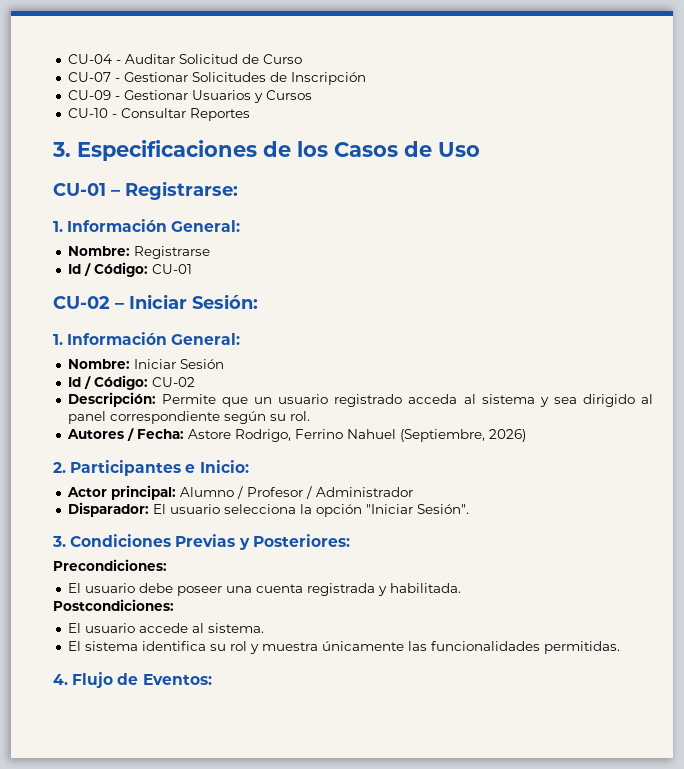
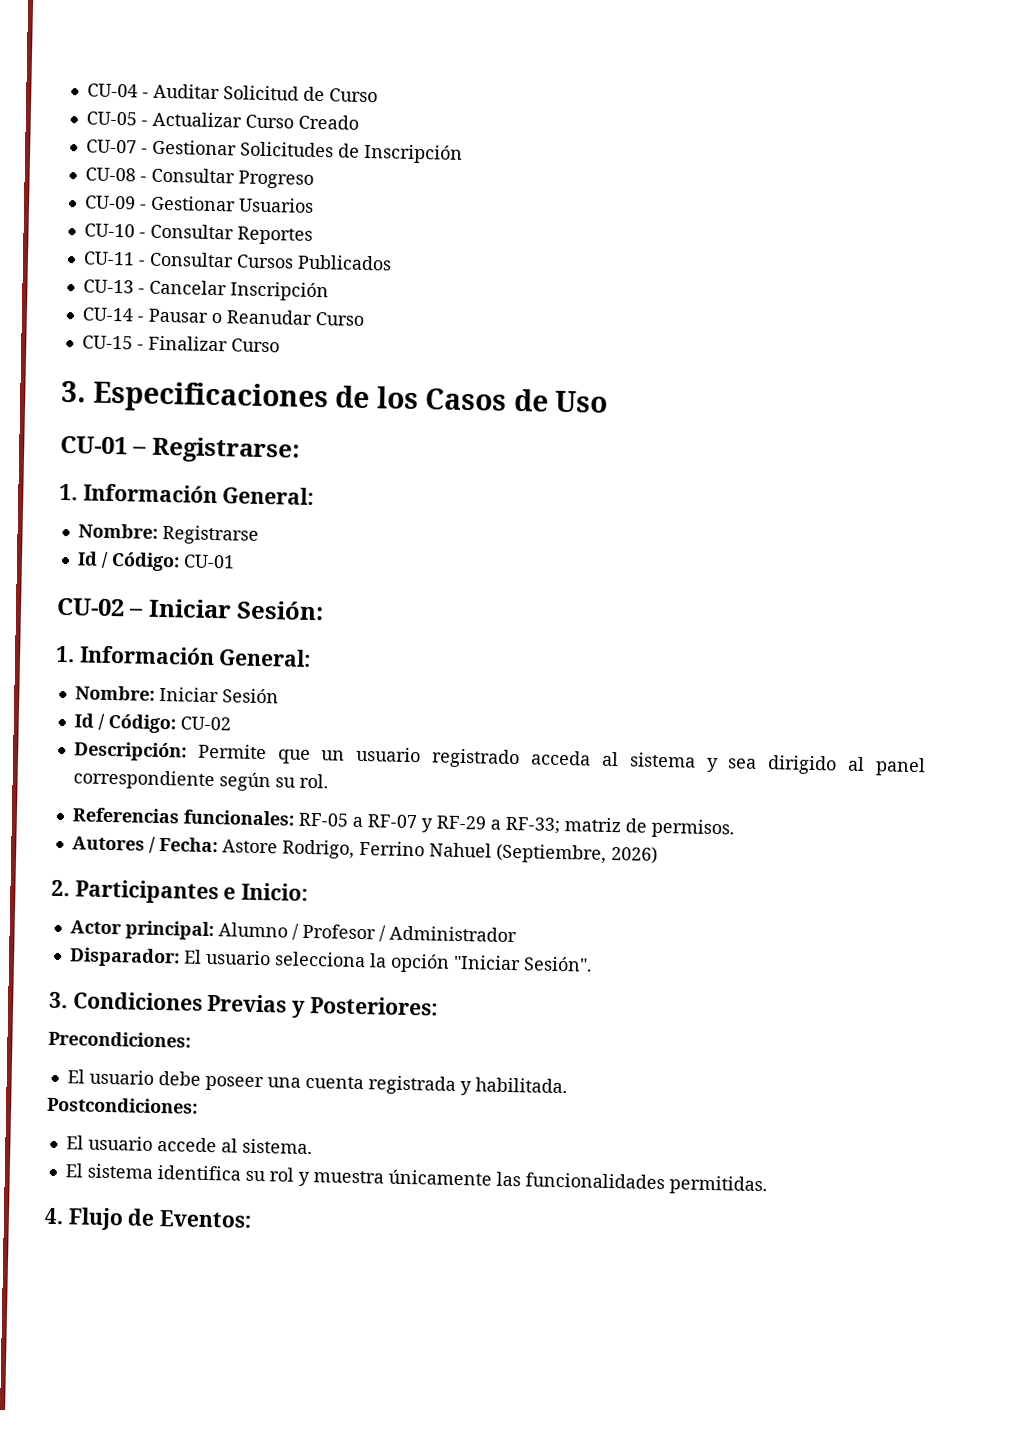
(302, 59) none -> [85,111,359,130] // CU-05 - Actualizar Curso Creado
(366, 78) none -> [84,167,314,189] // CU-08 - Consultar Progreso
[253,90,312,103] y Cursos -> (314, 205) none
(250, 114) none -> [82,251,392,271] [82,279,329,302] [81,307,364,326] [81,335,280,353] // CU-11 - Consultar Cursos Publicados // CU-13 - Cancelar Inscripción // CU-14 - Pausar o Reanudar Curso // CU-15 - Finalizar Curso
(310, 416) none -> [71,807,735,839] // Referencias funcionales: RF-05 a RF-07 y RF-29 a RF-33; matriz de permisos.

